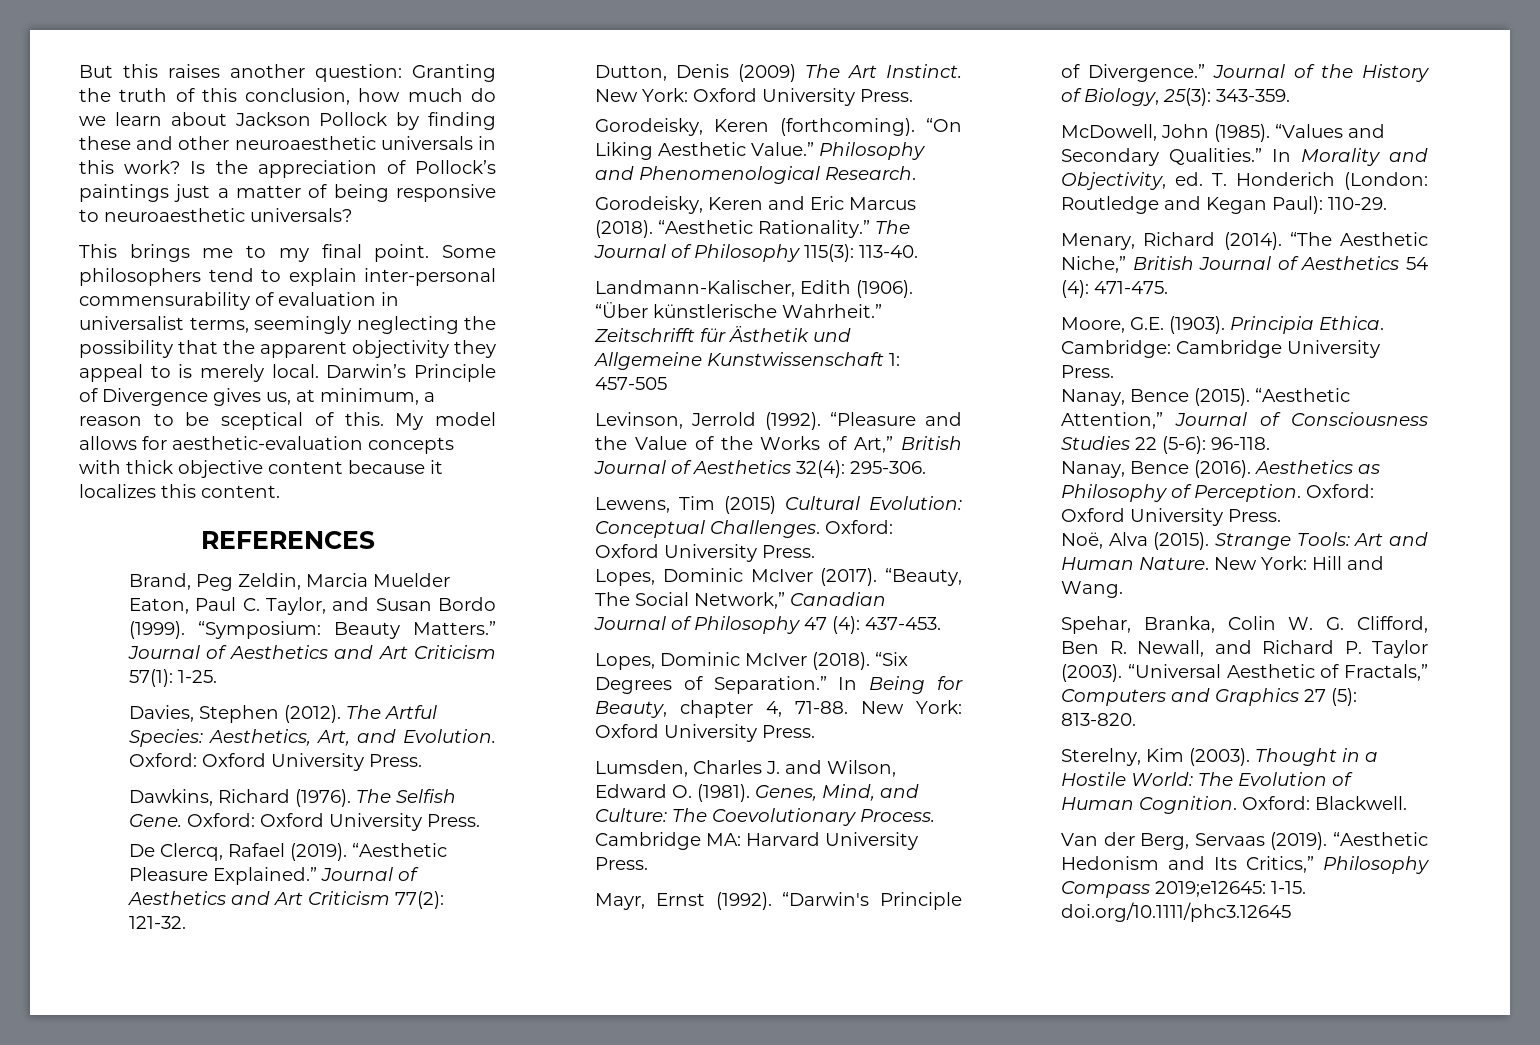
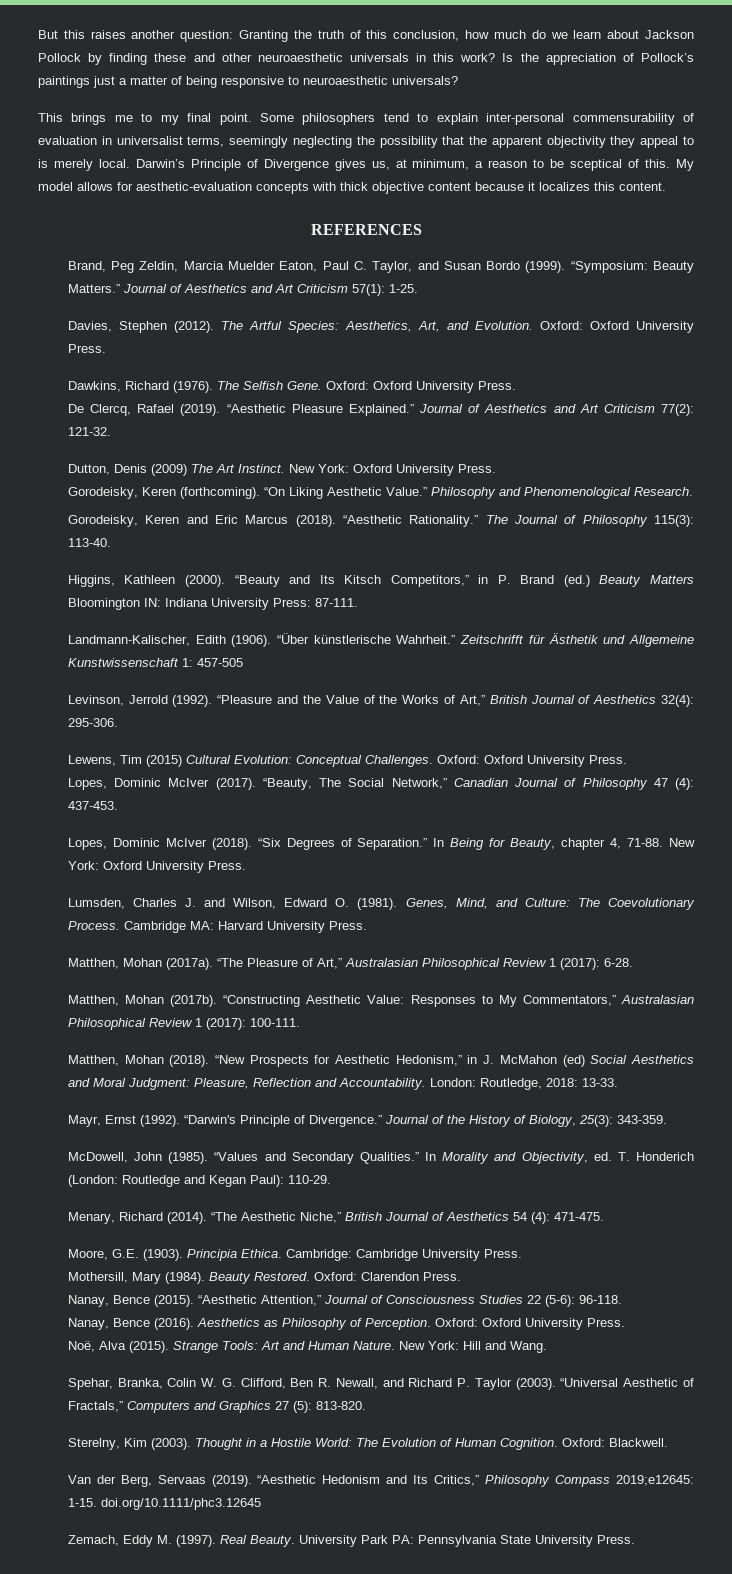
(919, 251) none -> [67,575,695,587] [67,598,358,610] // Higgins, Kathleen (2000). “Beauty and Its Kitsch Competitors,” in P. Brand (ed.) Beauty Matters Bloomington IN: Indiana University Press: 87-111.
(649, 863) none -> [67,958,633,970] [67,995,694,1007] [67,1018,300,1030] [67,1055,694,1067] [67,1078,618,1090] // Matthen, Mohan (2017a). “The Pleasure of Art,” Australasian Philosophical Review 1 (2017): 6-28. // Matthen, Mohan (2017b). “Constructing Aesthetic Value: Responses to My Commentators,” Australasian Philosophical Review 1 (2017): 100-111. // Matthen, Mohan (2018). “New Prospects for Aesthetic Hedonism,” in J. McMahon (ed) Social Aesthetics and Moral Judgment: Pleasure, Reflection and Accountability. London: Routledge, 2018: 13-33.
(1115, 371) none -> [67,1272,461,1284] // Mothersill, Mary (1984). Beauty Restored. Oxford: Clarendon Press.
(1292, 912) none -> [67,1535,635,1547] // Zemach, Eddy M. (1997). Real Beauty. University Park PA: Pennsylvania State University Press.

